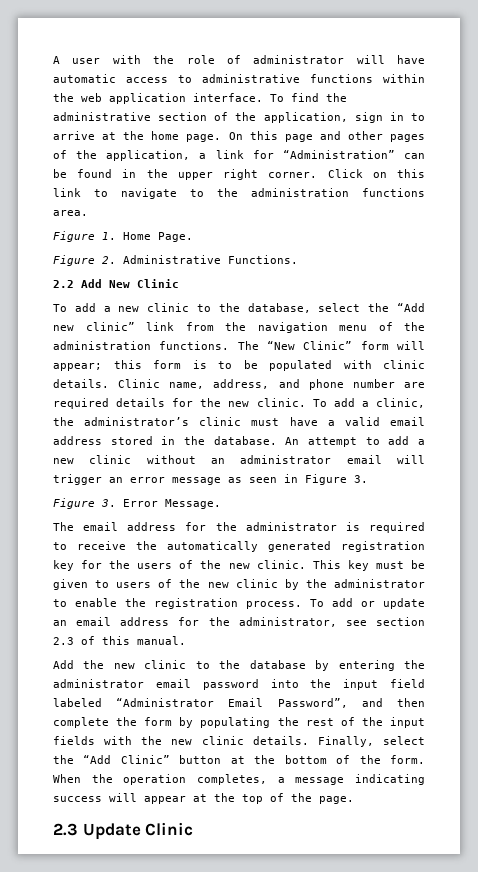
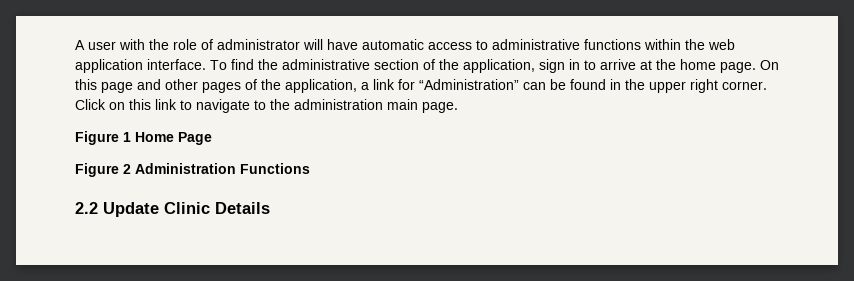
[362,188,425,197] [53,210,88,216] [53,231,193,242] [53,255,298,266] [53,279,179,288] [53,303,426,313] [53,322,425,333] [53,341,425,350] [53,360,425,371] [53,379,425,390] [53,398,425,409] [53,417,426,426] [53,436,426,447] [53,455,425,464] [53,474,368,485] [53,498,221,509] [53,522,425,533] [53,541,425,552] [53,560,425,571] [53,579,425,590] [53,598,425,609] [53,617,425,627] [53,636,186,645] [53,660,426,671] [53,679,425,690] [53,698,425,708] [53,717,425,728] [53,736,425,747] [53,755,426,764] [53,774,425,785] [53,793,354,804] [53,823,78,836] functions area. // Figure 1. Home Page. // Figure 2. Administrative Functions. // 2.2 Add New Clinic // To add a new clinic to the database, select the “Add new clinic” link from the navigation menu of the administration functions. The “New Clinic” form will appear; this form is to be populated with clinic details. Clinic name, address, and phone number are required details for the new clinic. To add a clinic, the administrator’s clinic must have a valid email address stored in the database. An attempt to add a new clinic without an administrator email will trigger an error message as seen in Figure 3. // Figure 3. Error Message. // The email address for the administrator is required to receive the automatically generated registration key for the users of the new clinic. This key must be given to users of the new clinic by the administrator to enable the registration process. To add or update an email address for the administrator, see section 2.3 of this manual. // Add the new clinic to the database by entering the administrator email password into the input field labeled “Administrator Email Password”, and then complete the form by populating the rest of the input fields with the new clinic details. Finally, select the “Add Clinic” button at the bottom of the form. When the operation completes, a message indicating success will appear at the top of the page. // 2.3 -> [387,99,458,113] [75,131,212,145] [75,163,310,177] [75,202,98,214] main page. // Figure 1 Home Page // Figure 2 Administration Functions // 2.2
(194, 829) none -> [215,202,270,214] Details

